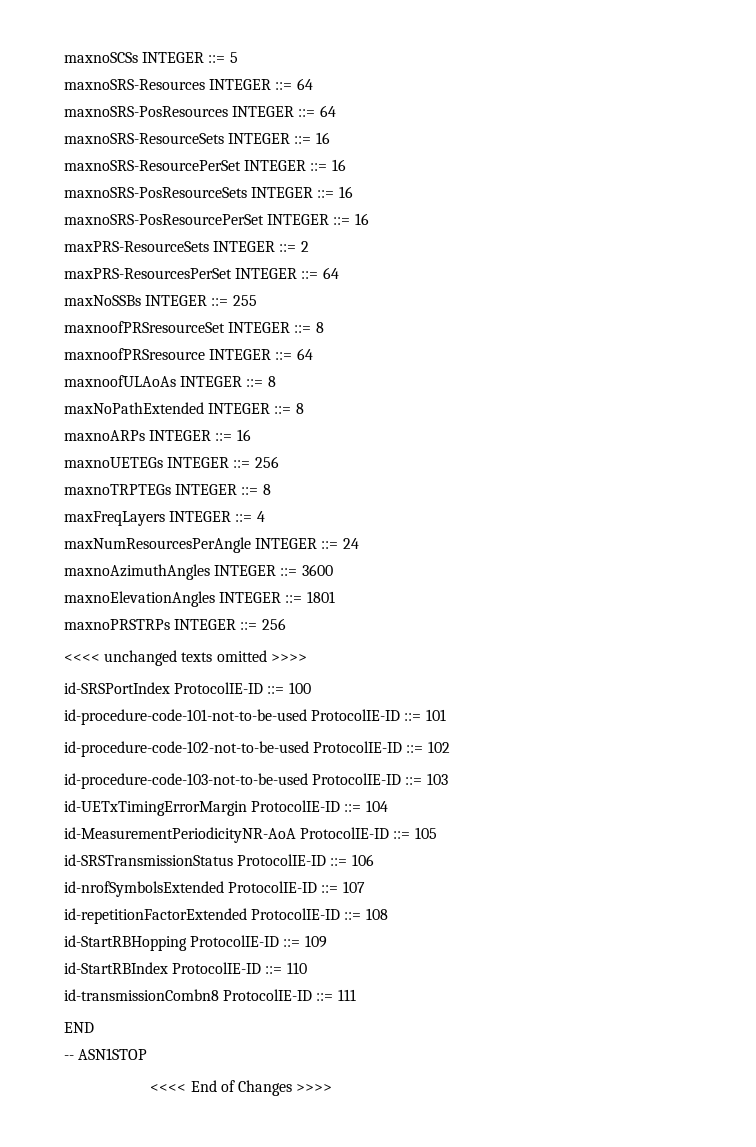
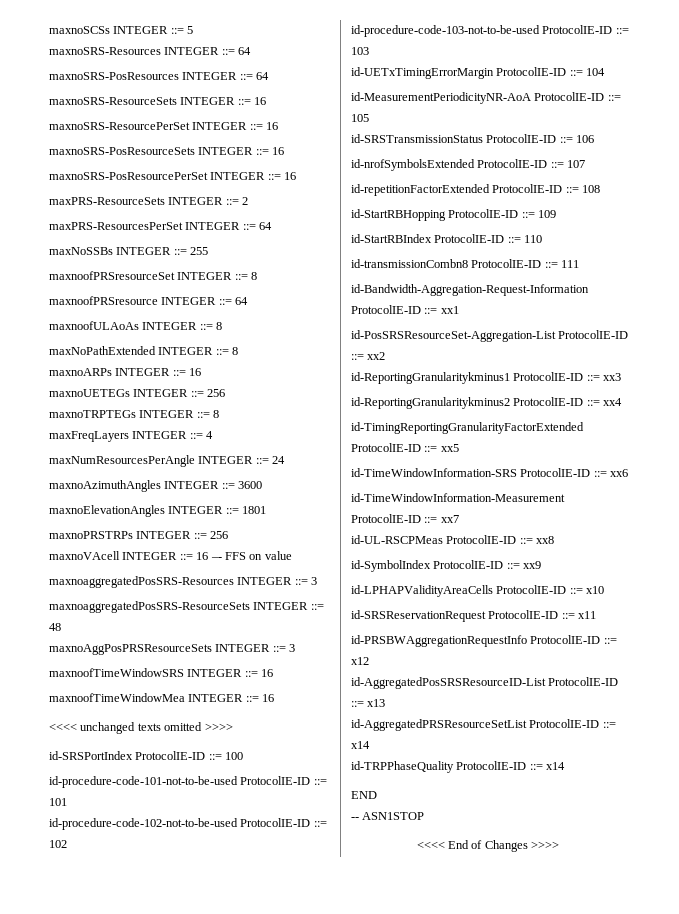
(286, 624) none -> [49,551,292,560] [49,576,318,588] [49,601,324,613] [49,623,61,631] [49,644,296,655] [49,668,274,677] [49,693,275,702] // maxnoVAcell INTEGER ::= 16 –- FFS on value // maxnoaggregatedPosSRS-Resources INTEGER ::= 3 // maxnoaggregatedPosSRS-ResourceSets INTEGER ::= 48 // maxnoAggPosPRSResourceSets INTEGER ::= 3 // maxnoofTimeWindowSRS INTEGER ::= 16 // maxnoofTimeWindowMea INTEGER ::= 16
(356, 995) none -> [351,284,589,296] [351,305,459,314] [351,330,629,342] [351,352,386,360] [351,372,622,384] [351,397,623,409] [351,422,584,434] [351,443,459,452] [351,468,629,477] [351,493,565,502] [351,514,459,523] [351,535,555,544] [351,560,542,572] [351,585,605,597] [351,610,597,622] [351,635,617,647] [351,657,369,665] [351,677,619,689] [351,699,386,707] [351,719,616,731] [351,741,370,749] [351,761,566,773] // id-Bandwidth-Aggregation-Request-Information ProtocolIE-ID ::= xx1 // id-PosSRSResourceSet-Aggregation-List ProtocolIE-ID ::= xx2 // id-ReportingGranularitykminus1 ProtocolIE-ID ::= xx3 // id-ReportingGranularitykminus2 ProtocolIE-ID ::= xx4 // id-TimingReportingGranularityFactorExtended ProtocolIE-ID ::= xx5 // id-TimeWindowInformation-SRS ProtocolIE-ID ::= xx6 // id-TimeWindowInformation-Measurement ProtocolIE-ID ::= xx7 // id-UL-RSCPMeas ProtocolIE-ID ::= xx8 // id-SymbolIndex ProtocolIE-ID ::= xx9 // id-LPHAPValidityAreaCells ProtocolIE-ID ::= x10 // id-SRSReservationRequest ProtocolIE-ID ::= x11 // id-PRSBWAggregationRequestInfo ProtocolIE-ID ::= x12 // id-AggregatedPosSRSResourceID-List ProtocolIE-ID ::= x13 // id-AggregatedPRSResourceSetList ProtocolIE-ID ::= x14 // id-TRPPhaseQuality ProtocolIE-ID ::= x14

